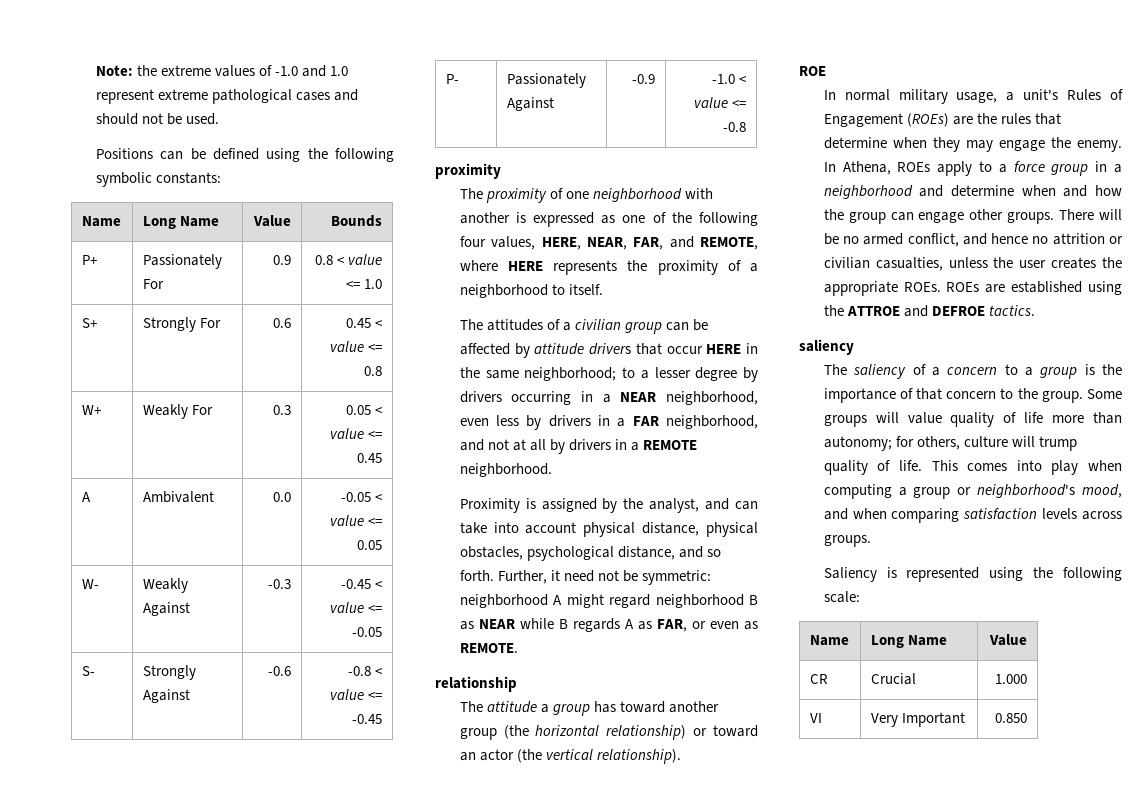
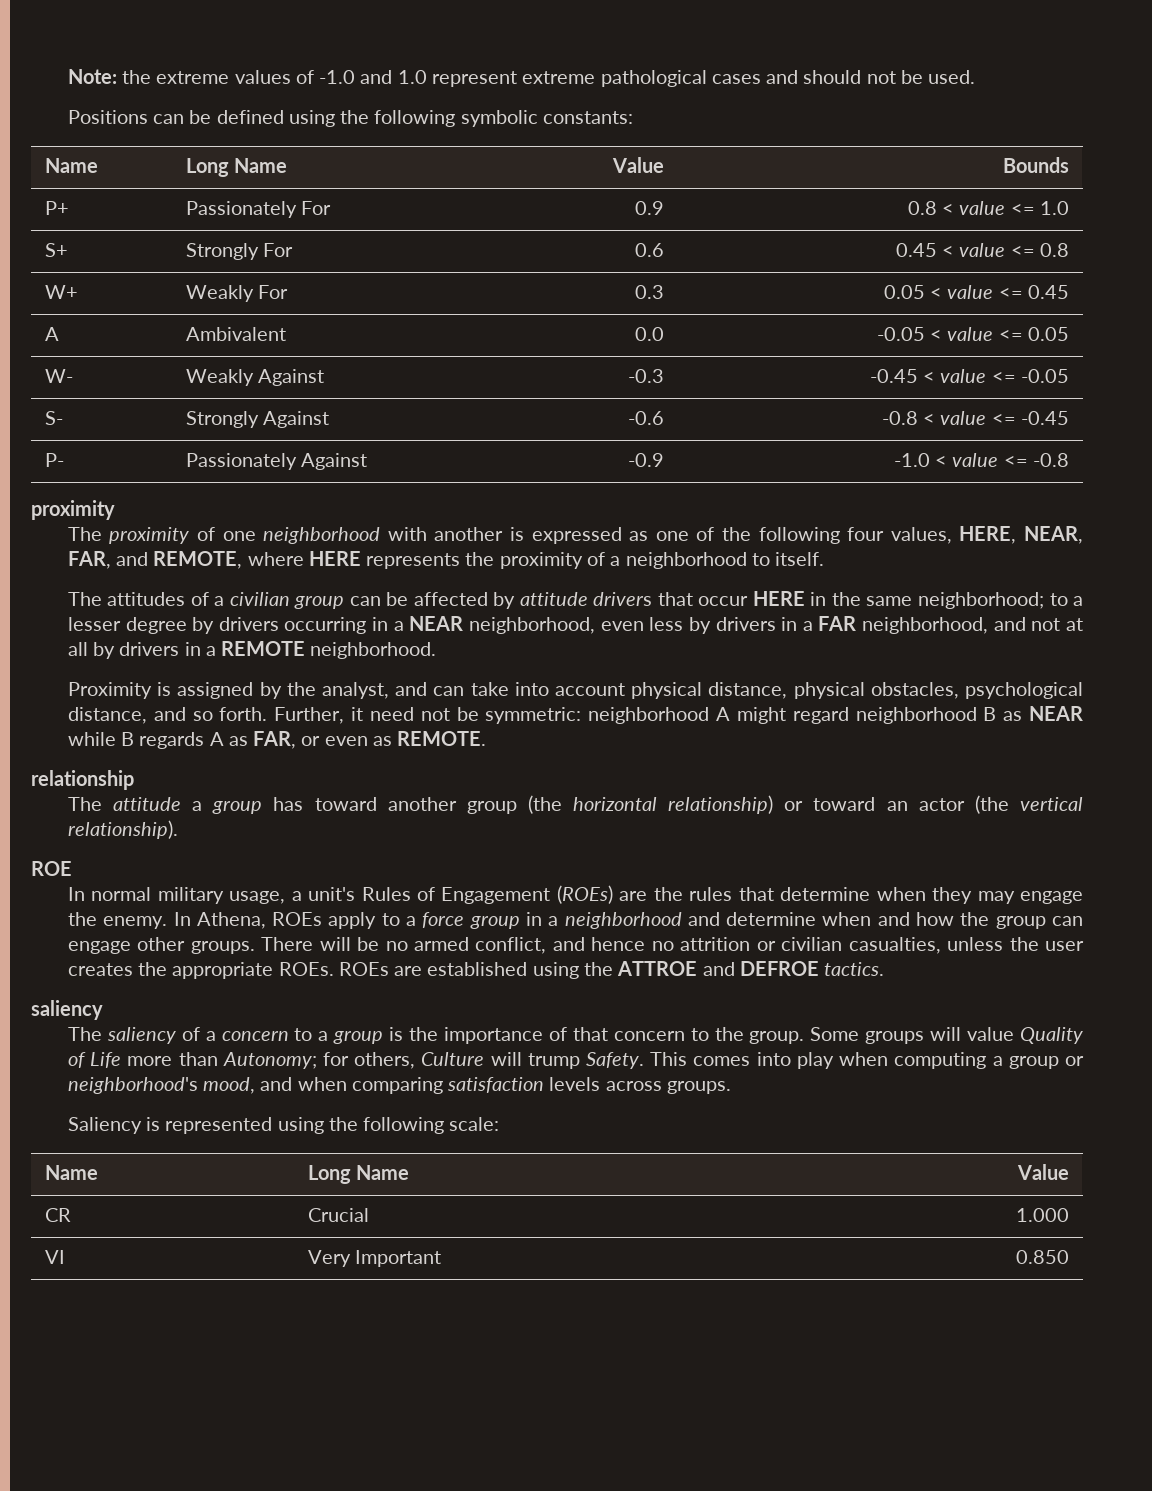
[950,412,1044,427] quality of life -> [1019,1027,1083,1044] [67,1052,122,1068] Quality of Life
[823,436,892,451] autonomy; -> [222,1052,317,1069] Autonomy;
[963,436,1008,447] culture -> [421,1052,485,1066] Culture
[823,460,922,475] quality of life. -> [586,1052,645,1069] Safety.

